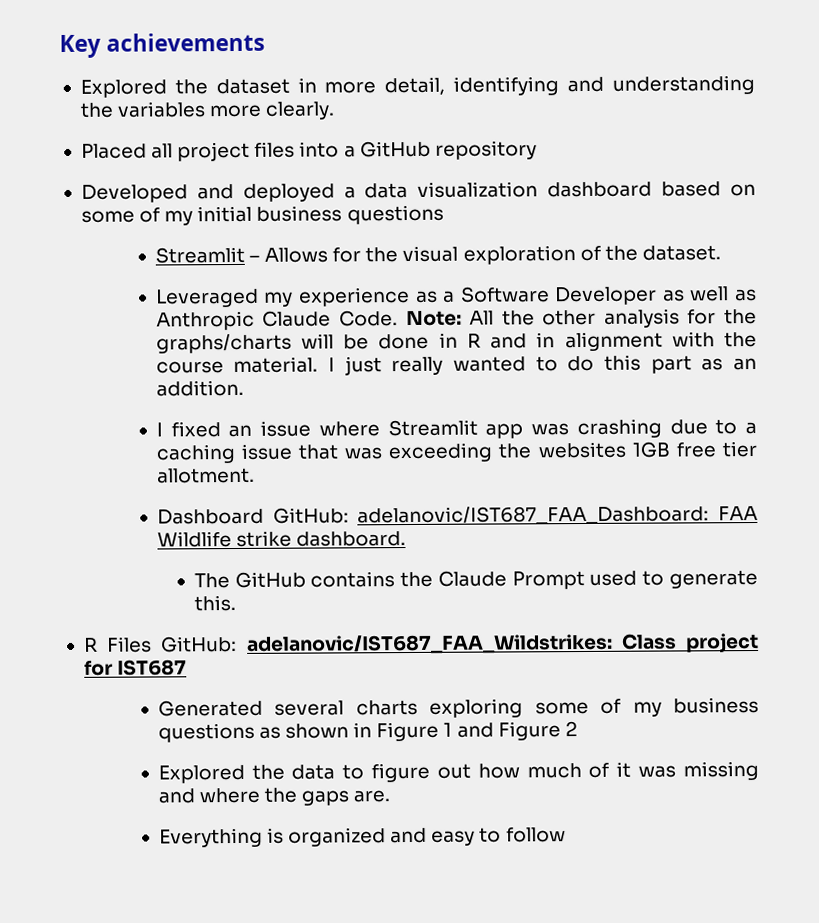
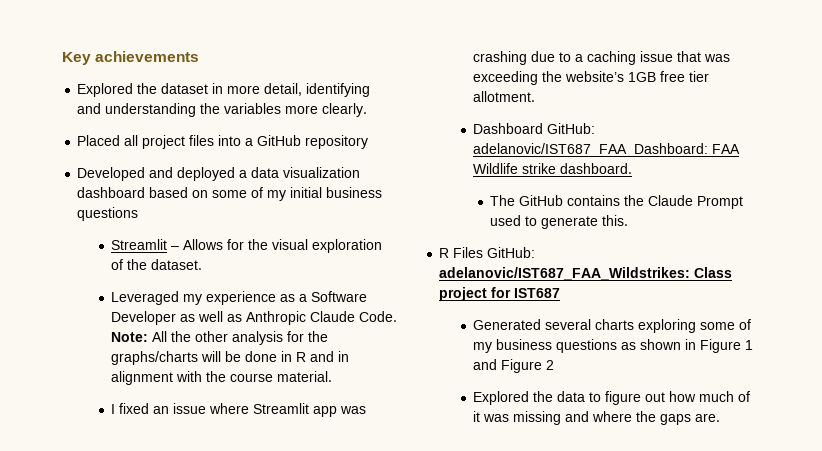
[328,354,757,376] [155,379,244,397] I just really wanted to do this part as an addition. -> (333, 376) none
[537,441,626,459] websites -> [565,71,625,82] website’s
[158,827,566,848] // Everything is organized and easy to follow -> (721, 417) none

